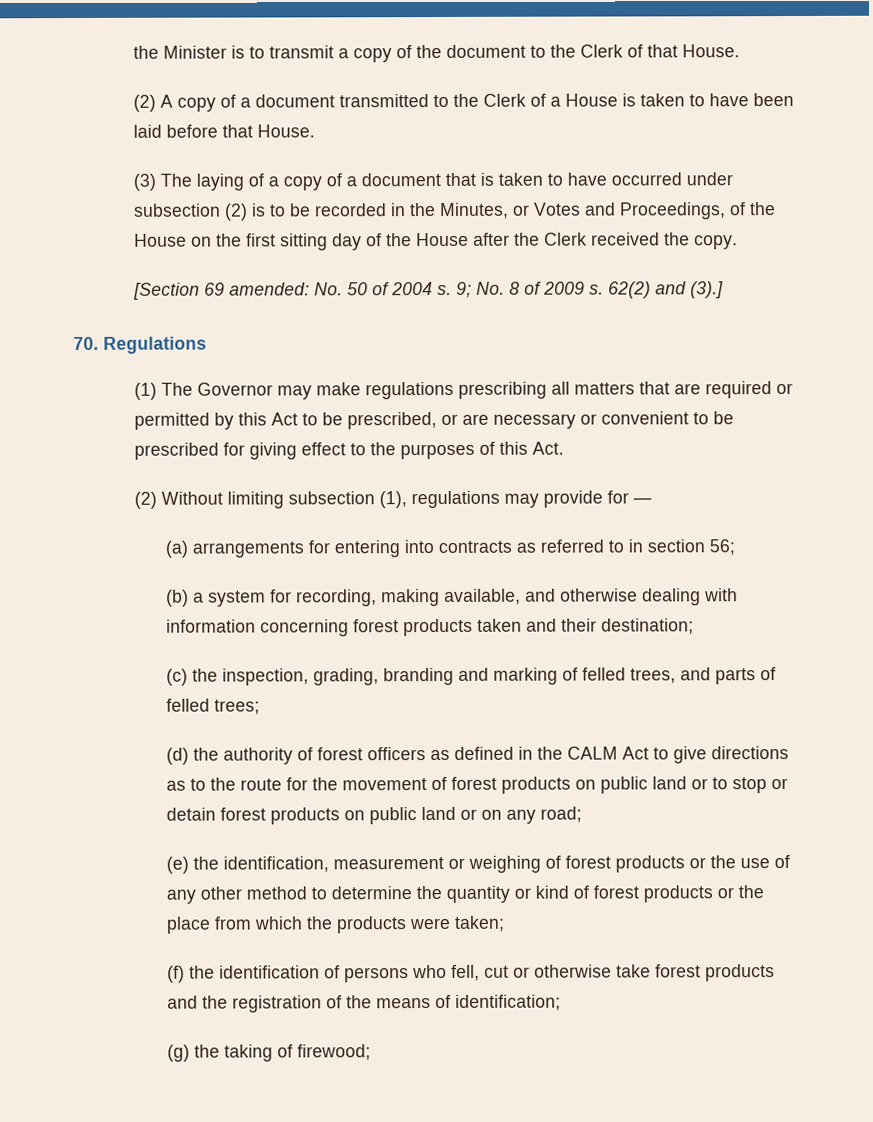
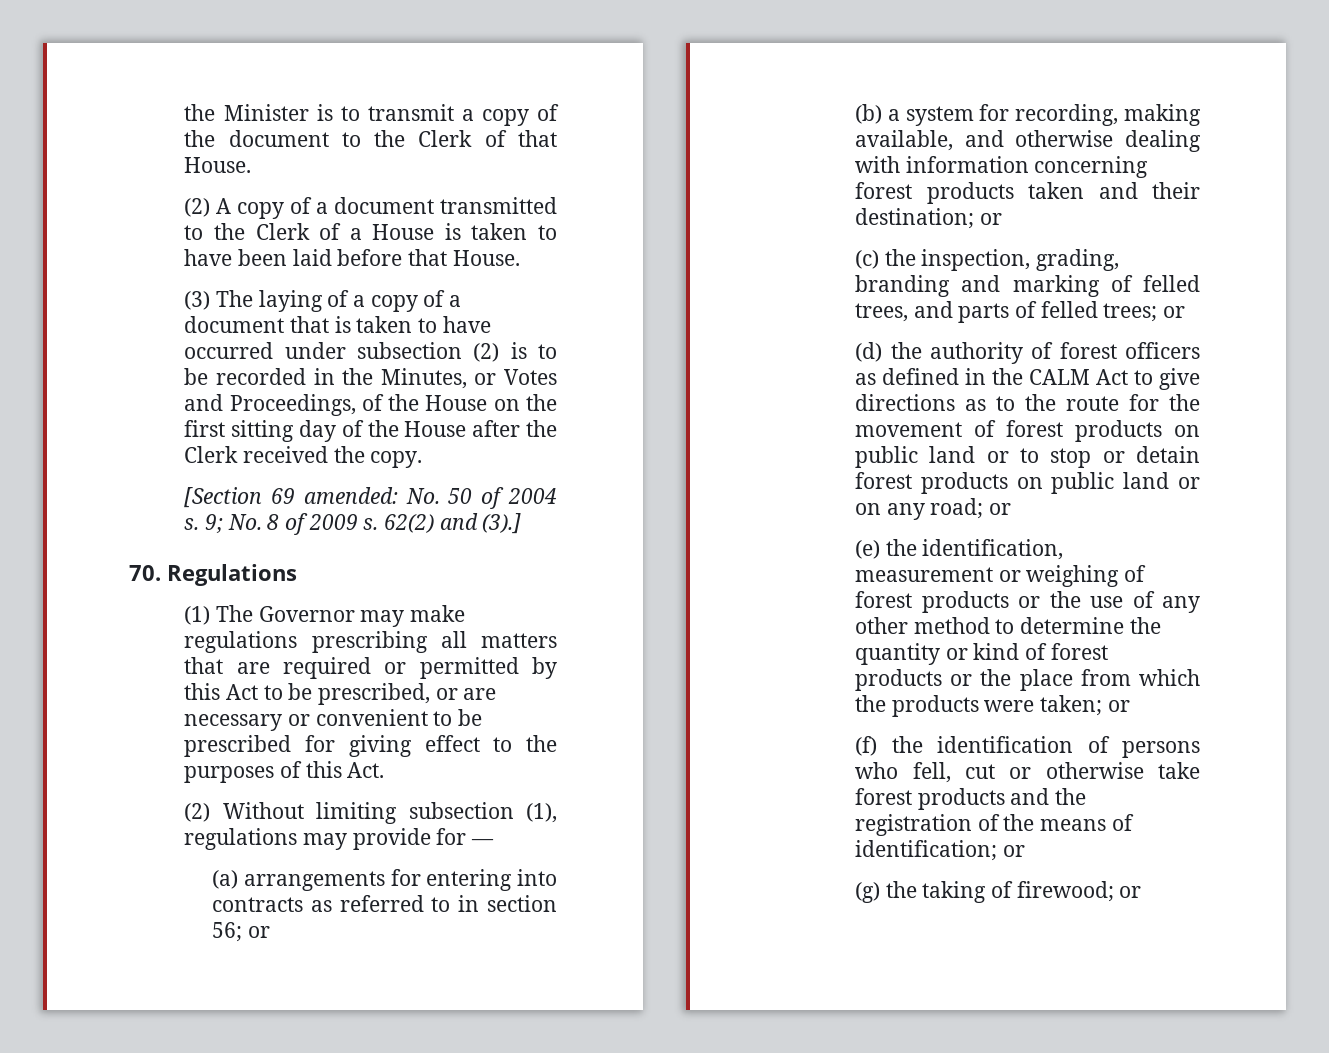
(736, 547) none -> [247,926,270,938] or
(695, 626) none -> [979,213,1002,225] or
(261, 707) none -> [1163,306,1186,318] or
(583, 814) none -> [989,503,1012,515] or
(506, 923) none -> [1107,700,1130,712] or
(562, 1002) none -> [1002,845,1025,857] or
(372, 1052) none -> [1119,886,1142,898] or

